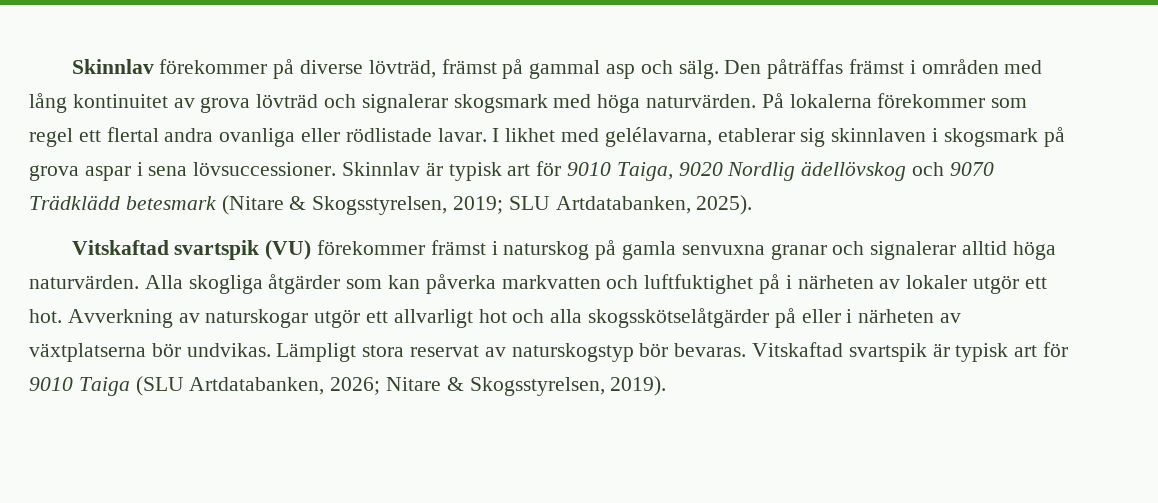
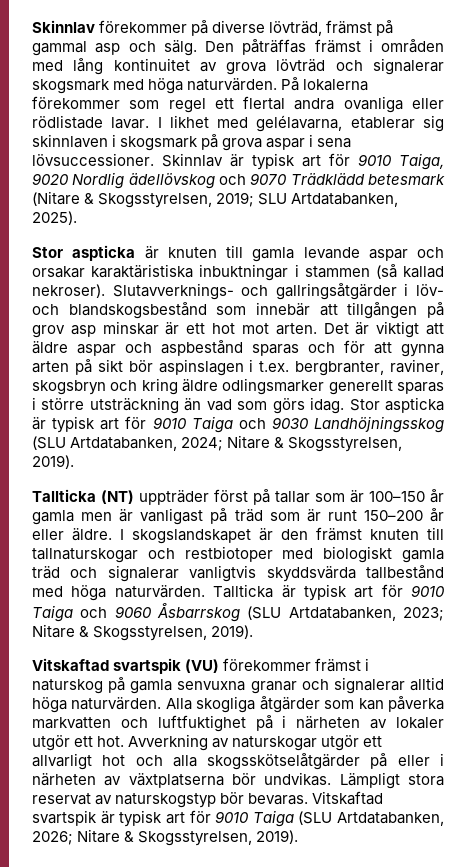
(753, 205) none -> [32,245,444,262] [32,264,445,281] [32,283,444,300] [32,302,445,319] [32,321,444,338] [32,340,444,357] [32,359,444,376] [32,378,444,395] [32,397,445,414] [32,416,444,433] [32,435,403,452] [32,455,74,469] [32,489,444,505] [32,508,445,525] [32,527,444,544] [32,546,445,563] [32,565,444,582] [32,584,445,601] [32,603,444,622] [32,624,254,641] // Stor aspticka är knuten till gamla levande aspar och orsakar karaktäristiska inbuktningar i stammen (så kallad nekroser). Slutavverknings- och gallringsåtgärder i löv- och blandskogsbestånd som innebär att tillgången på grov asp minskar är ett hot mot arten. Det är viktigt att äldre aspar och aspbestånd sparas och för att gynna arten på sikt bör aspinslagen i t.ex. bergbranter, raviner, skogsbryn och kring äldre odlingsmarker generellt sparas i större utsträckning än vad som görs idag. Stor aspticka är typisk art för 9010 Taiga och 9030 Landhöjningsskog (SLU Artdatabanken, 2024; Nitare & Skogsstyrelsen, 2019). // Tallticka (NT) uppträder först på tallar som är 100–150 år gamla men är vanligast på träd som är runt 150–200 år eller äldre. I skogslandskapet är den främst knuten till tallnaturskogar och restbiotoper med biologiskt gamla träd och signalerar vanligtvis skyddsvärda tallbestånd med höga naturvärden. Tallticka är typisk art för 9010 Taiga och 9060 Åsbarrskog (SLU Artdatabanken, 2023; Nitare & Skogsstyrelsen, 2019).

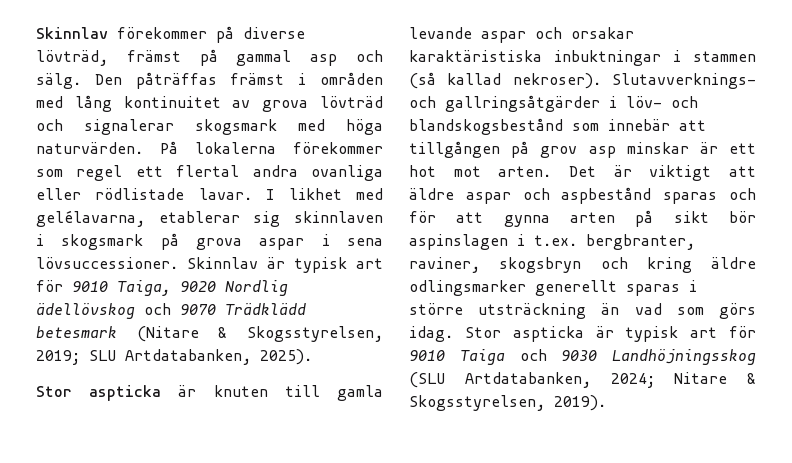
[32,489,444,505] [32,508,445,525] [32,527,444,544] [32,546,445,563] [32,565,444,582] [32,584,445,601] [32,603,444,622] [32,624,254,641] [32,658,370,674] [32,677,445,694] [32,696,445,713] [32,715,444,732] [32,734,383,751] [32,753,444,770] [32,772,444,789] [32,791,384,808] [32,810,444,827] [32,829,299,846] // Tallticka (NT) uppträder först på tallar som är 100–150 år gamla men är vanligast på träd som är runt 150–200 år eller äldre. I skogslandskapet är den främst knuten till tallnaturskogar och restbiotoper med biologiskt gamla träd och signalerar vanligtvis skyddsvärda tallbestånd med höga naturvärden. Tallticka är typisk art för 9010 Taiga och 9060 Åsbarrskog (SLU Artdatabanken, 2023; Nitare & Skogsstyrelsen, 2019). // Vitskaftad svartspik (VU) förekommer främst i naturskog på gamla senvuxna granar och signalerar alltid höga naturvärden. Alla skogliga åtgärder som kan påverka markvatten och luftfuktighet på i närheten av lokaler utgör ett hot. Avverkning av naturskogar utgör ett allvarligt hot och alla skogsskötselåtgärder på eller i närheten av växtplatserna bör undvikas. Lämpligt stora reservat av naturskogstyp bör bevaras. Vitskaftad svartspik är typisk art för 9010 Taiga (SLU Artdatabanken, 2026; Nitare & Skogsstyrelsen, 2019). -> (606, 403) none

